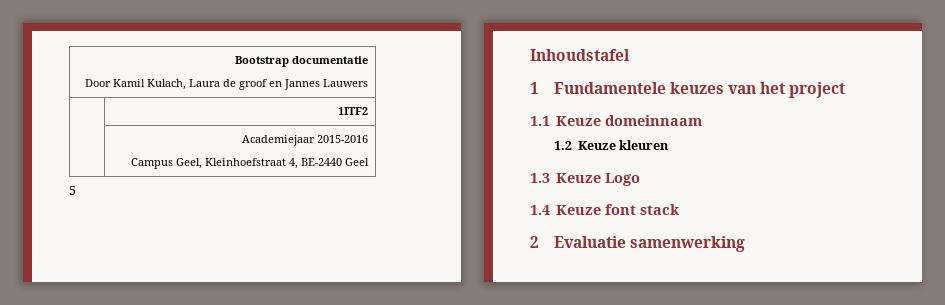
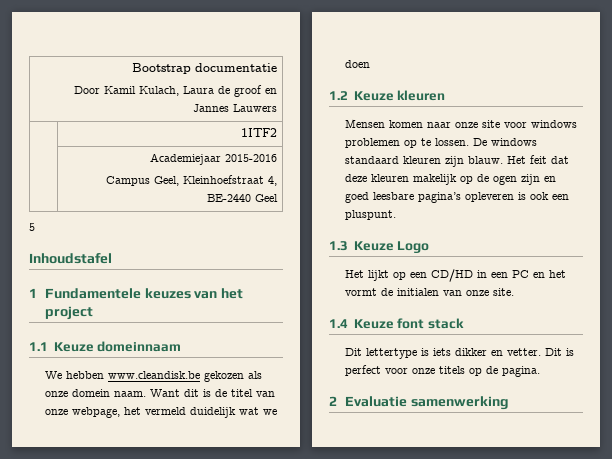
[553,140,670,150] [530,173,641,186] [530,204,681,215] 1.2 Keuze kleuren // 1.3 Keuze Logo // 1.4 Keuze font stack -> [44,371,262,382] [44,389,275,397] [44,407,277,418] [344,60,370,68] [329,90,446,101] [344,119,577,128] [344,138,537,148] [344,155,569,167] [344,174,556,185] [344,192,569,203] [344,210,396,220] [329,241,430,253] [344,269,566,282] [344,288,514,296] [329,318,465,329] [344,348,574,359] [344,365,540,377] We hebben www.cleandisk.be gekozen als onze domein naam. Want dit is de titel van onze webpage, het vermeld duidelijk wat we doen // 1.2 Keuze kleuren // Mensen komen naar onze site voor windows problemen op te lossen. De windows standaard kleuren zijn blauw. Het feit dat deze kleuren makelijk op de ogen zijn en goed leesbare pagina’s opleveren is ook een pluspunt. // 1.3 Keuze Logo // Het lijkt op een CD/HD in een PC en het vormt de initialen van onze site. // 1.4 Keuze font stack // Dit lettertype is iets dikker en vetter. Dit is perfect voor onze titels op de pagina.

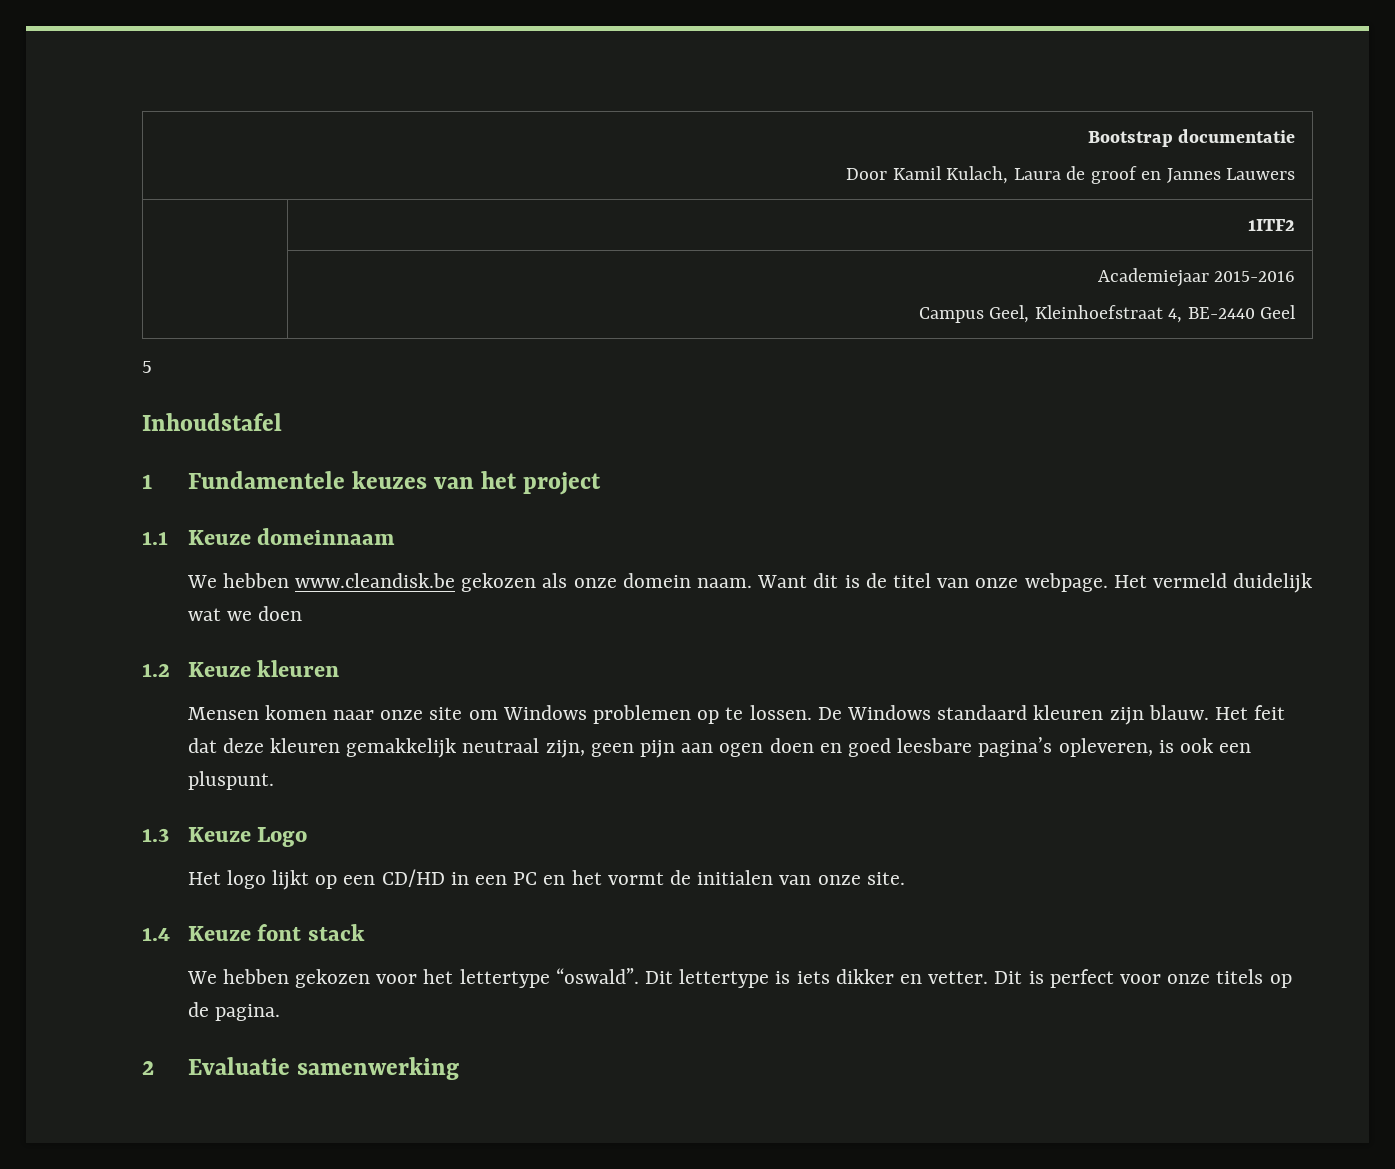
[71,407,141,418] webpage, het -> [1024,573,1147,592] webpage. Het
[503,120,577,128] voor windows -> [468,705,587,720] om Windows
[490,138,537,146] windows -> [847,705,932,720] Windows
[412,174,540,185] makelijk op de ogen zijn -> [346,738,814,758] gemakkelijk neutraal zijn, geen pijn aan ogen doen
[464,192,514,202] opleveren -> [1058,738,1153,757] opleveren,
(364, 274) none -> [226,870,266,889] logo
(465, 323) none -> [186,968,639,988] We hebben gekozen voor het lettertype “oswald”.

